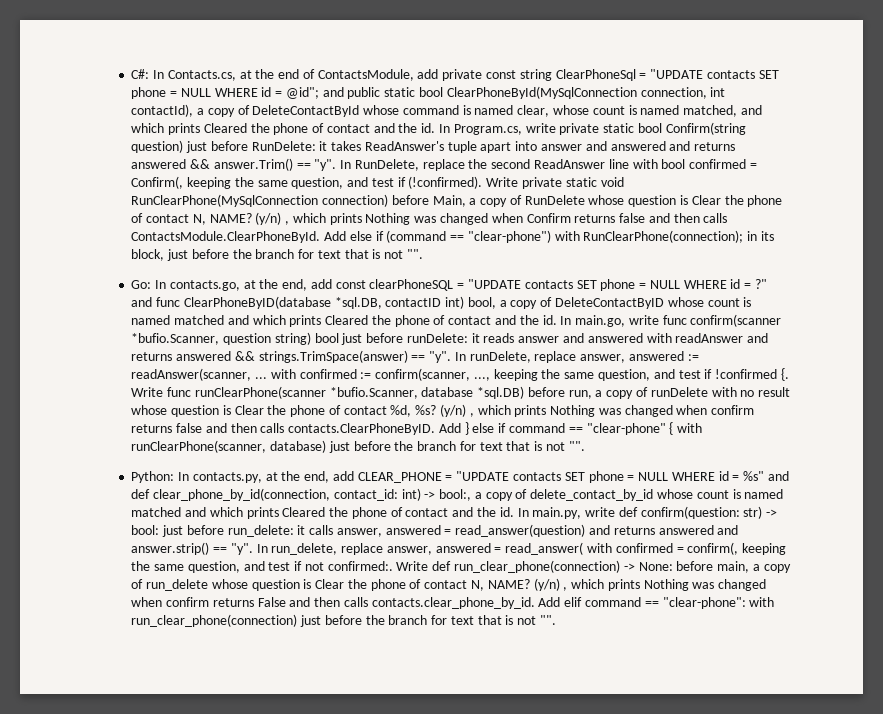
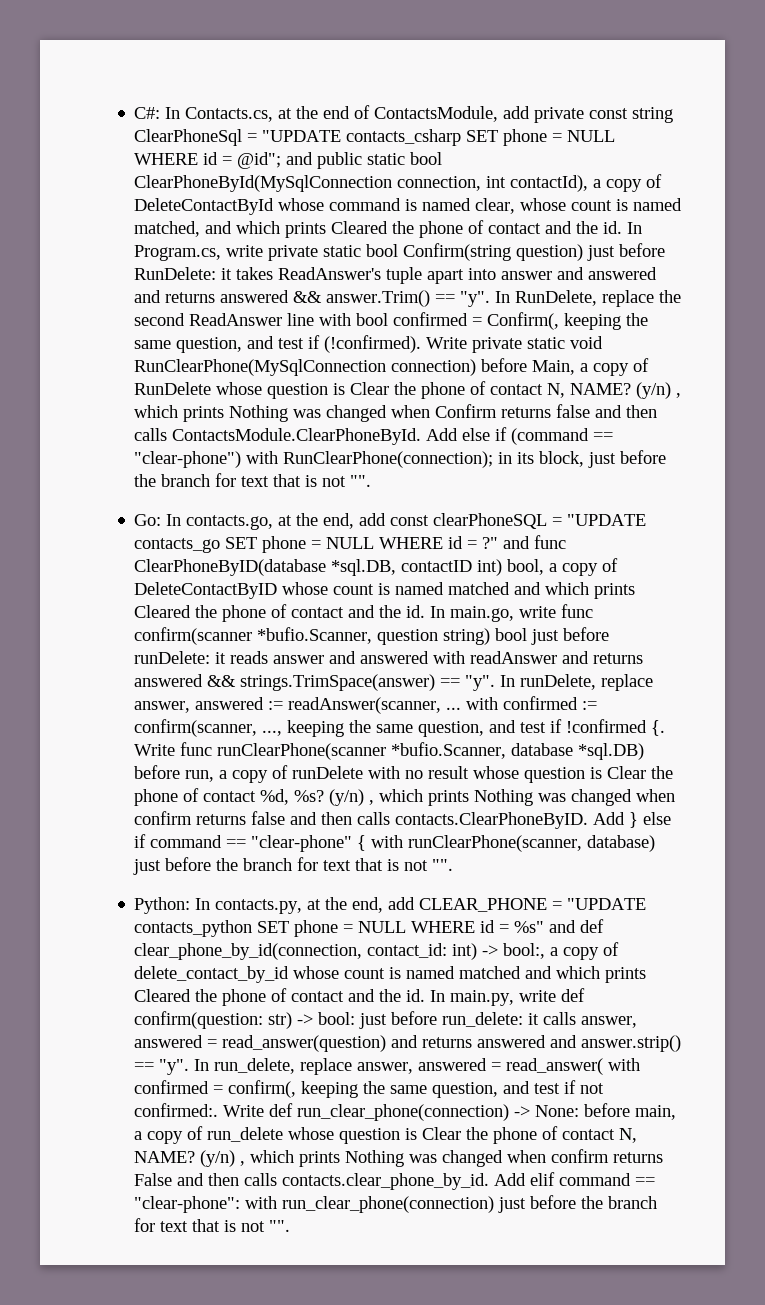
[706,70,755,79] contacts -> [346,129,462,146] contacts_csharp
[524,280,573,289] contacts -> [134,538,221,553] contacts_go
[512,472,561,481] contacts -> [134,920,253,937] contacts_python

